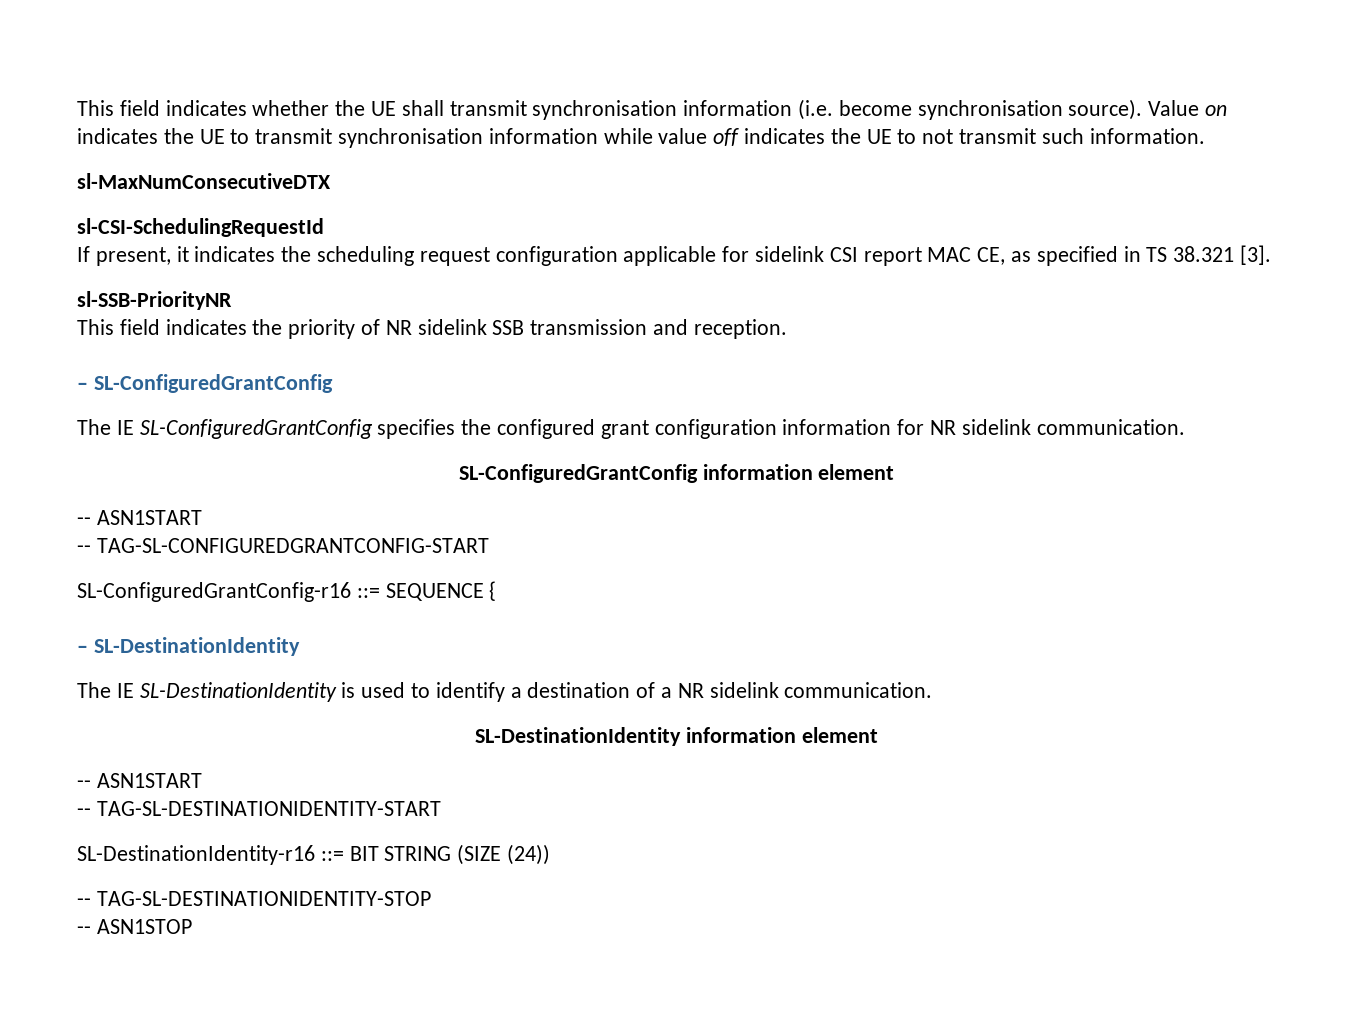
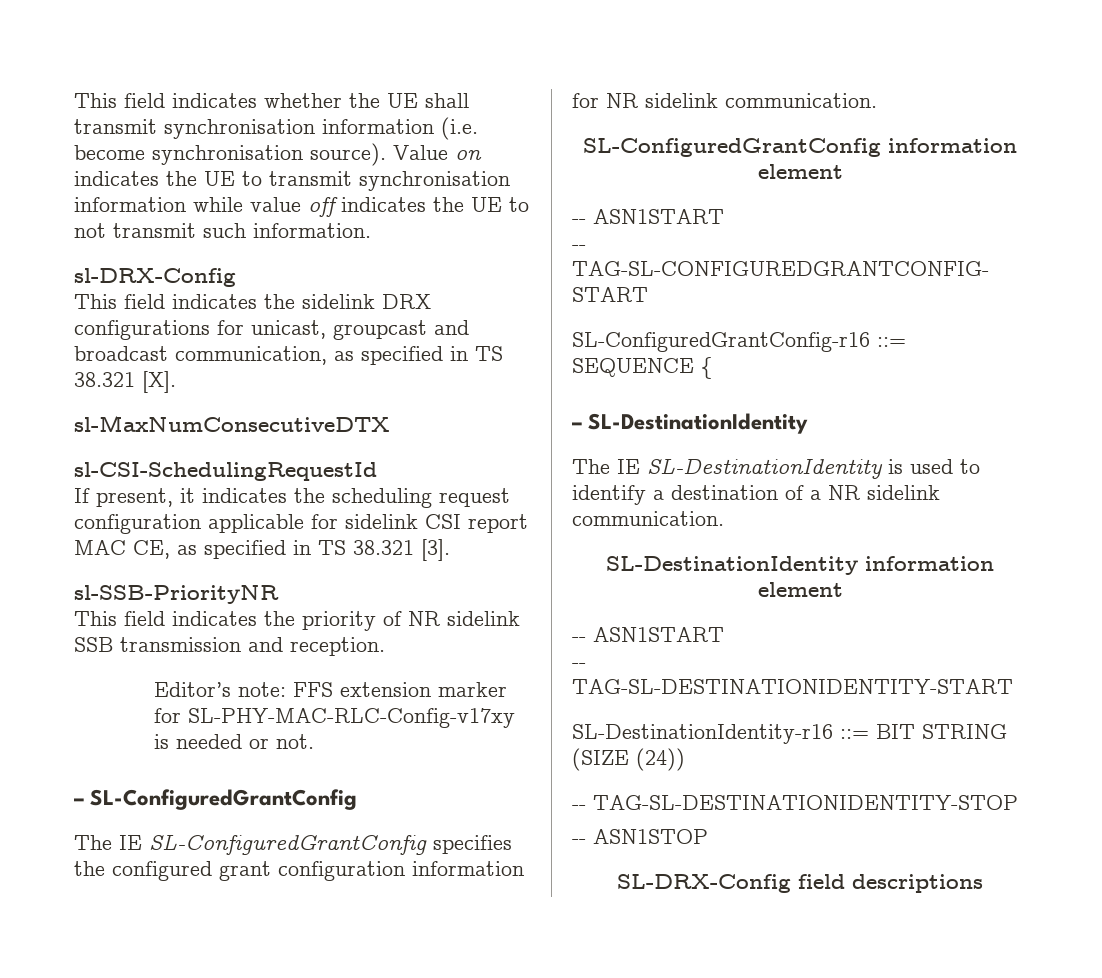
(1205, 136) none -> [74,268,236,287] [74,294,431,309] [74,320,469,340] [74,346,503,365] [74,371,176,393] // sl-DRX-Config // This field indicates the sidelink DRX configurations for unicast, groupcast and broadcast communication, as specified in TS 38.321 [X].
(787, 329) none -> [153,682,507,697] [153,708,515,728] [153,734,314,749] // Editor’s note: FFS extension marker for SL-PHY-MAC-RLC-Config-v17xy is needed or not.
(192, 926) none -> [617,874,983,893] // SL-DRX-Config field descriptions

